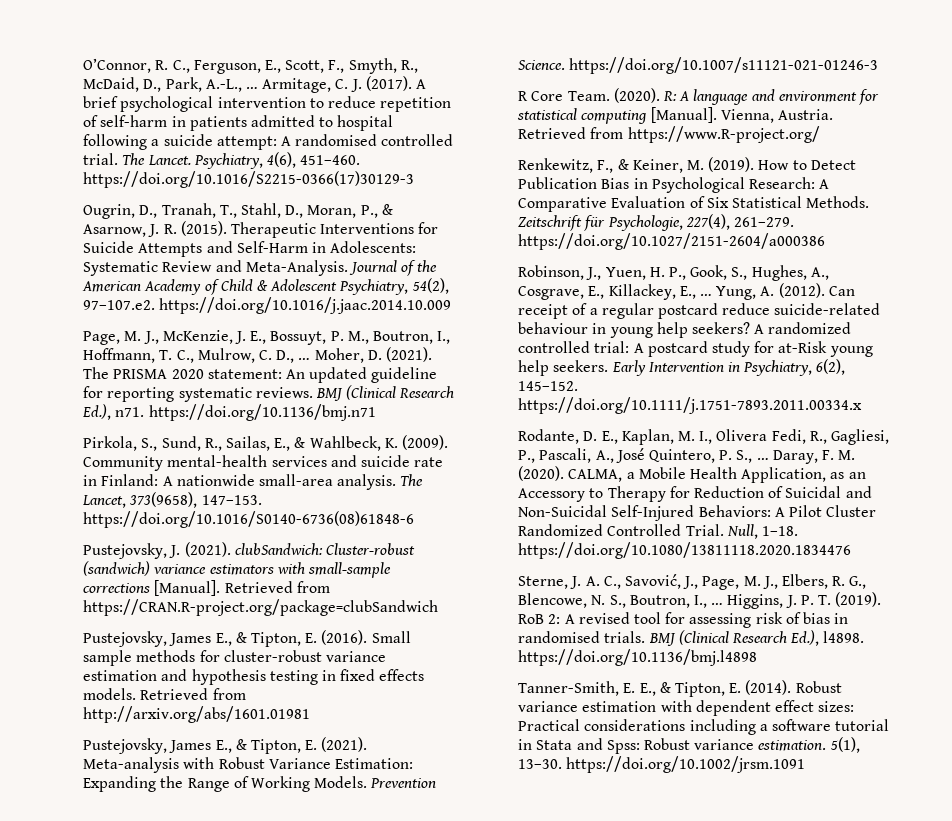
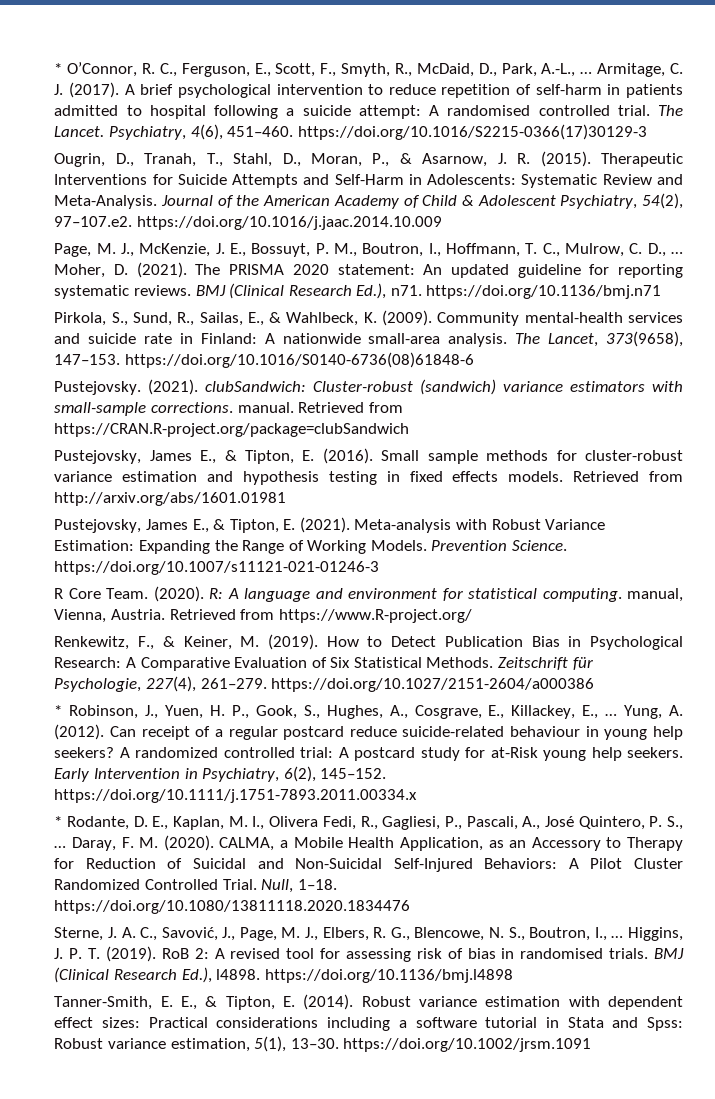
(83, 65) none -> [54,63,63,74] *
[83,543,181,559] Pustejovsky, J. -> [54,381,142,395] Pustejovsky.
[83,580,221,596] corrections [Manual]. -> [150,402,294,413] corrections. manual.
[581,107,717,124] computing [Manual]. -> [542,588,684,602] computing. manual,
(826, 241) none -> [54,705,63,716] *
(863, 405) none -> [54,816,63,827] *
[758,740,827,751] estimation. -> [170,1038,250,1052] estimation,

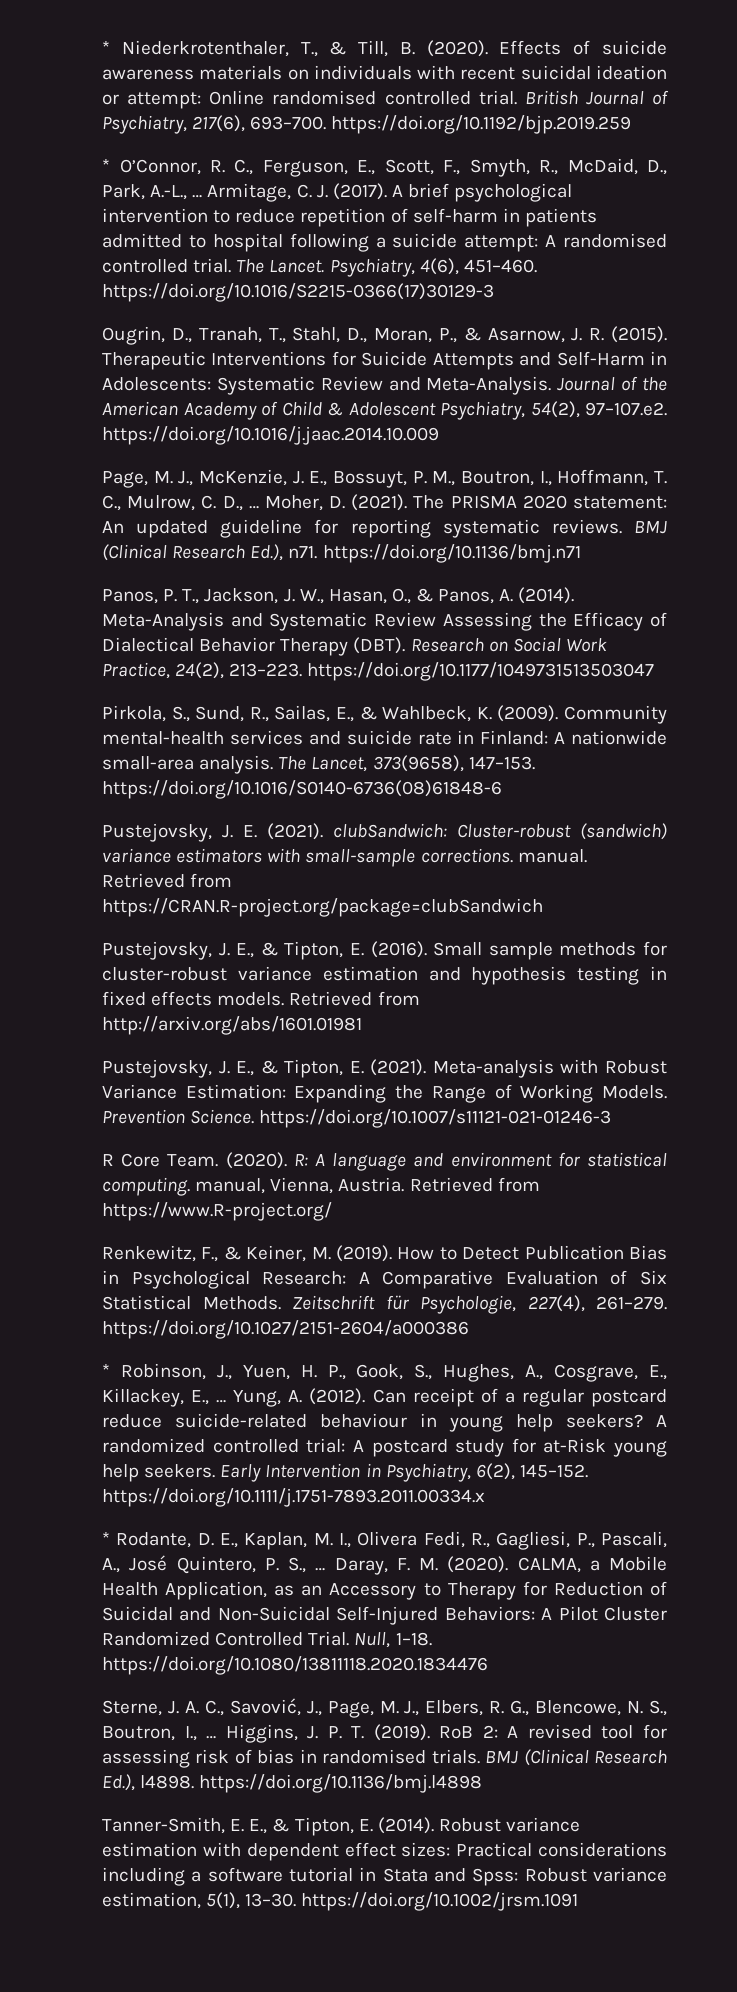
[54,63,63,74] * -> [102,40,667,57] [102,65,668,80] [102,90,669,109] [102,115,632,134] [102,159,111,172] * Niederkrotenthaler, T., & Till, B. (2020). Effects of suicide awareness materials on individuals with recent suicidal ideation or attempt: Online randomised controlled trial. British Journal of Psychiatry, 217(6), 693–700. https://doi.org/10.1192/bjp.2019.259 // *
(662, 292) none -> [102,587,575,604] [102,612,668,631] [102,637,607,656] [102,662,655,681] // Panos, P. T., Jackson, J. W., Hasan, O., & Panos, A. (2014). Meta-Analysis and Systematic Review Assessing the Efficacy of Dialectical Behavior Therapy (DBT). Research on Social Work Practice, 24(2), 213–223. https://doi.org/10.1177/1049731513503047
[54,381,142,395] Pustejovsky. -> [102,823,258,842] Pustejovsky, J. E.
[149,450,192,461] James -> [218,943,230,956] J.
[145,519,188,530] James -> [218,1061,230,1074] J.

